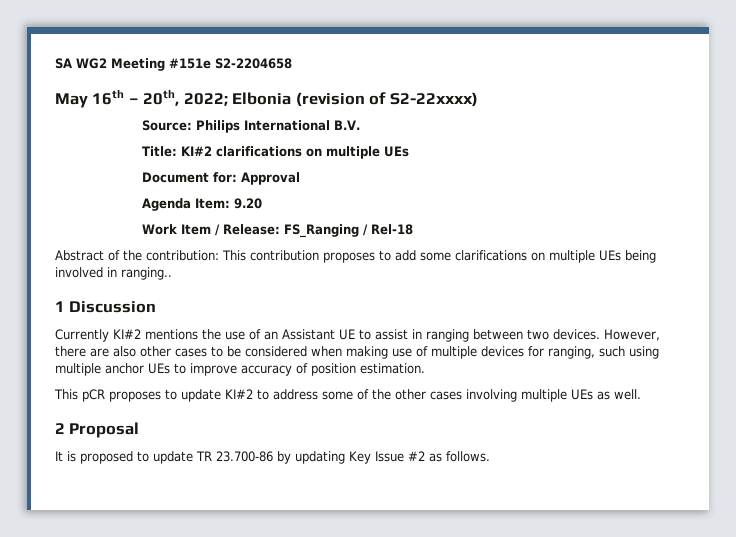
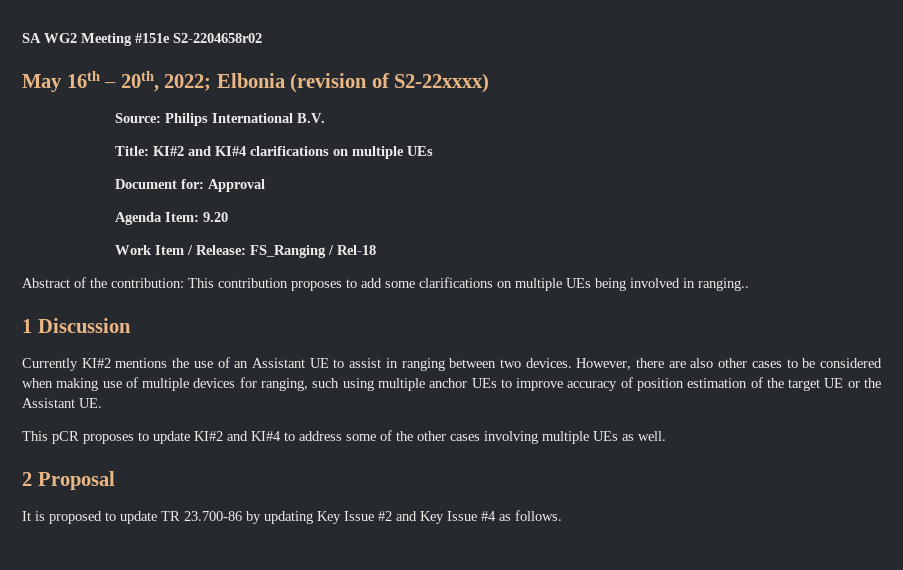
[215,58,292,69] S2-2204658 -> [173,33,262,43] S2-2204658r02
(212, 151) none -> [188,146,247,156] and KI#4
[360,363,425,374] estimation. -> [687,377,881,391] [22,398,102,408] estimation of the target UE or the Assistant UE.
(253, 394) none -> [227,431,281,441] and KI#4
(425, 456) none -> [396,511,496,524] and Key Issue #4

